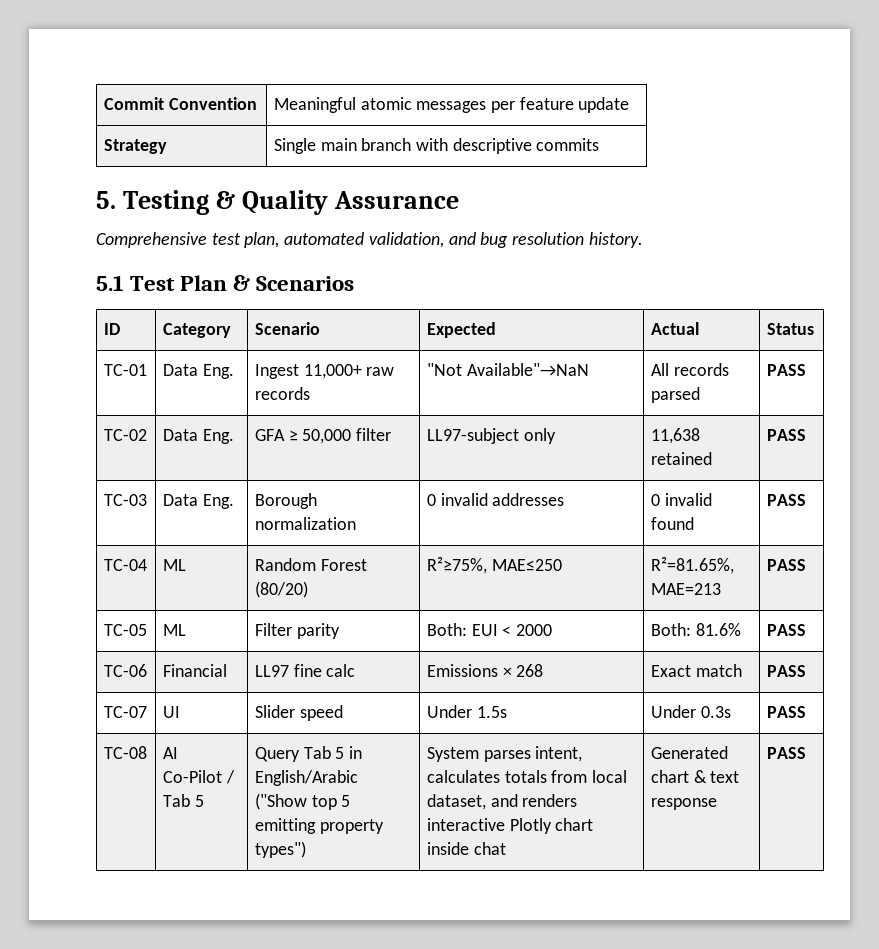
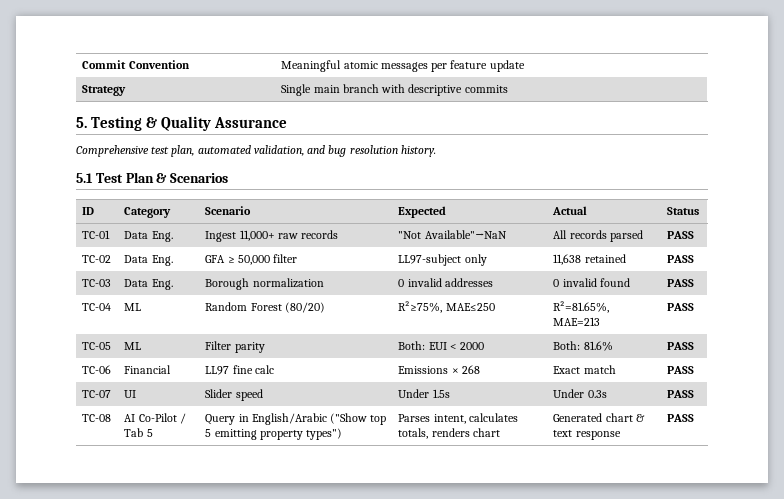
[303,746,345,759] Tab 5 -> (236, 419) none
[426,746,583,762] [426,770,628,783] [426,794,578,810] [426,818,594,834] [426,842,506,855] System parses intent, calculates totals from local dataset, and renders interactive Plotly chart inside chat -> [398,413,518,424] [398,428,500,439] Parses intent, calculates totals, renders chart

